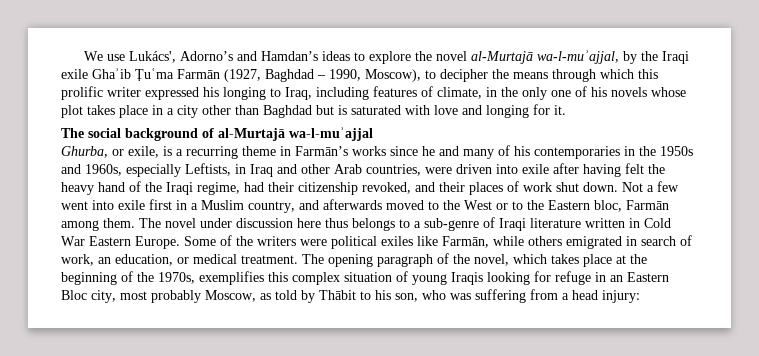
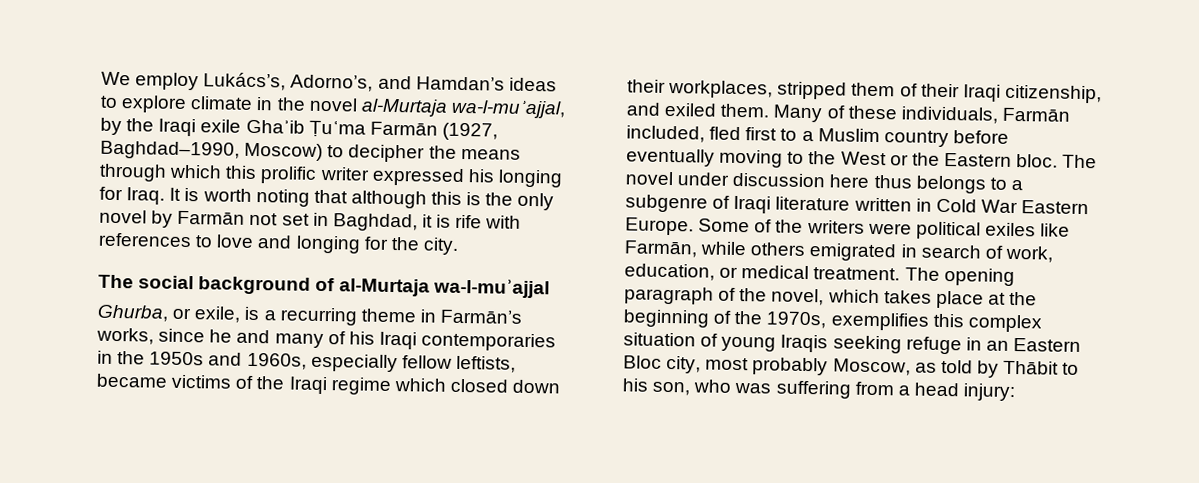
[107,51,234,63] use Lukács', Adorno’s -> [135,72,374,92] employ Lukács’s, Adorno’s,
(412, 57) none -> [190,96,274,111] climate in
[471,51,534,64] al-Murtajā -> [360,98,448,117] al-Murtaja
[265,69,421,82] Baghdad – 1990, Moscow), -> [100,140,324,161] Baghdad–1990, Moscow)
[270,86,686,100] [61,105,430,118] to Iraq, including features of climate, in the only one of his novels whose plot takes place in a city other than Baghdad but is saturated with -> [99,186,555,211] [99,209,522,232] [98,232,214,248] for Iraq. It is worth noting that although this is the only novel by Farmān not set in Baghdad, it is rife with references to
[554,105,566,115] it. -> [390,236,459,255] the city.
[218,128,285,141] al-Murtajā -> [338,278,430,297] al-Murtaja
[352,146,386,156] works -> [96,327,154,345] works,
(530, 151) none -> [378,331,417,350] Iraqi
[185,163,665,177] [61,181,679,195] [61,199,424,213] Leftists, in Iraq and other Arab countries, were driven into exile after having felt the heavy hand of the Iraqi regime, had their citizenship revoked, and their places of work shut down. Not a few went into exile first in a Muslim country, and afterwards moved -> [401,355,516,373] [96,373,561,395] [627,79,1102,104] [626,102,1070,124] [626,125,1009,148] [626,148,784,168] fellow leftists, became victims of the Iraqi regime which closed down their workplaces, stripped them of their Iraqi citizenship, and exiled them. Many of these individuals, Farmān included, fled first to a Muslim country before eventually moving
[512,201,523,210] to -> (909, 160) none
[594,200,669,212] [61,218,135,231] bloc, Farmān among them. -> [1016,154,1059,168] bloc.
[424,218,479,231] sub-genre -> [625,194,708,213] subgenre
[98,257,111,264] an -> (1053, 254) none
[487,271,551,285] looking for -> [832,335,902,354] seeking

